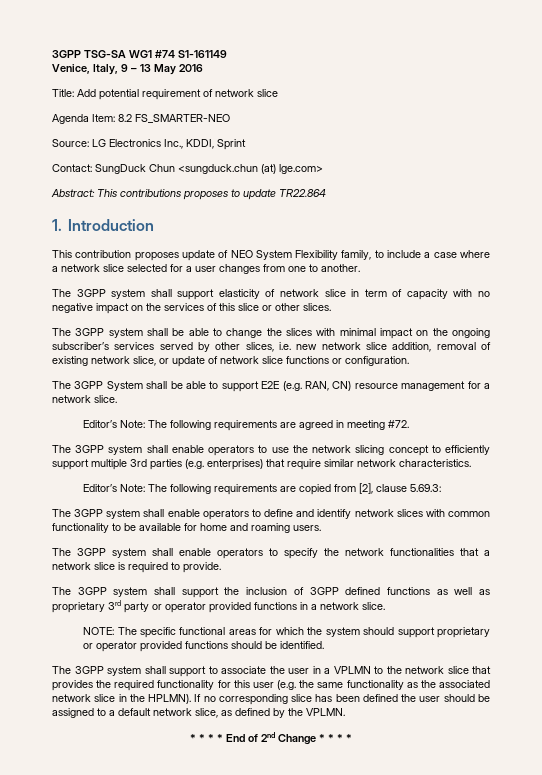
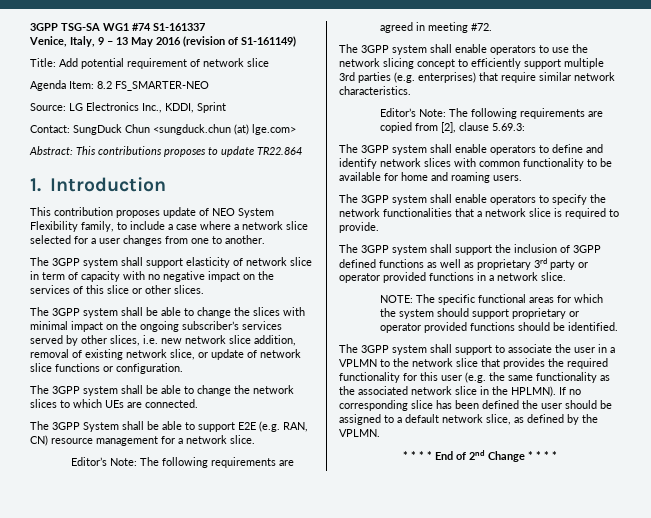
[178,50,227,58] S1-161149 -> [153,23,205,31] S1-161337
(203, 68) none -> [183,36,296,47] (revision of S1-161149)
(409, 361) none -> [30,385,294,396] [30,399,198,408] // The 3GPP system shall be able to change the network slices to which UEs are connected.

